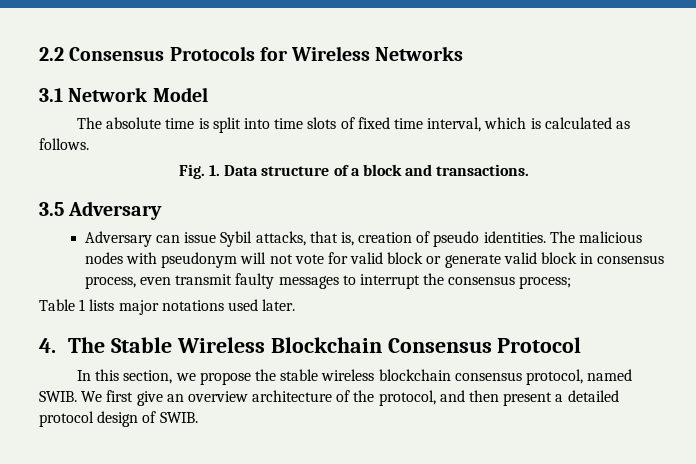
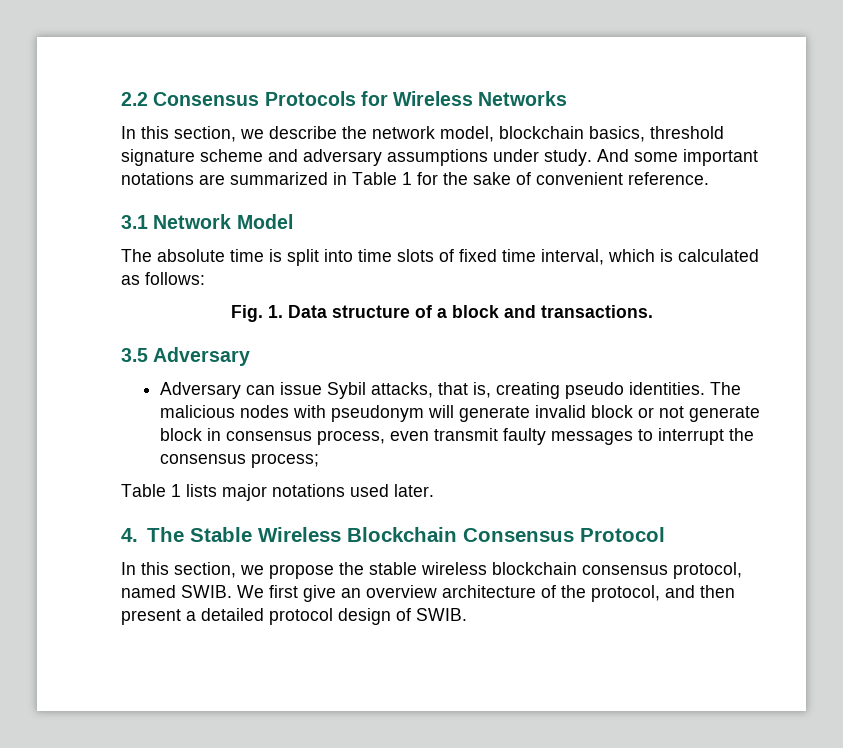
(464, 53) none -> [121,126,724,142] [121,149,758,166] [121,172,709,185] // In this section, we describe the network model, blockchain basics, threshold signature scheme and adversary assumptions under study. And some important notations are summarized in Table 1 for the sake of convenient reference.
[39,138,89,150] follows. -> [145,272,205,285] follows:
[358,231,431,243] creation of -> [496,382,561,399] creating
[269,252,537,268] not vote for valid block or generate valid -> [459,405,761,422] generate invalid block or not generate

